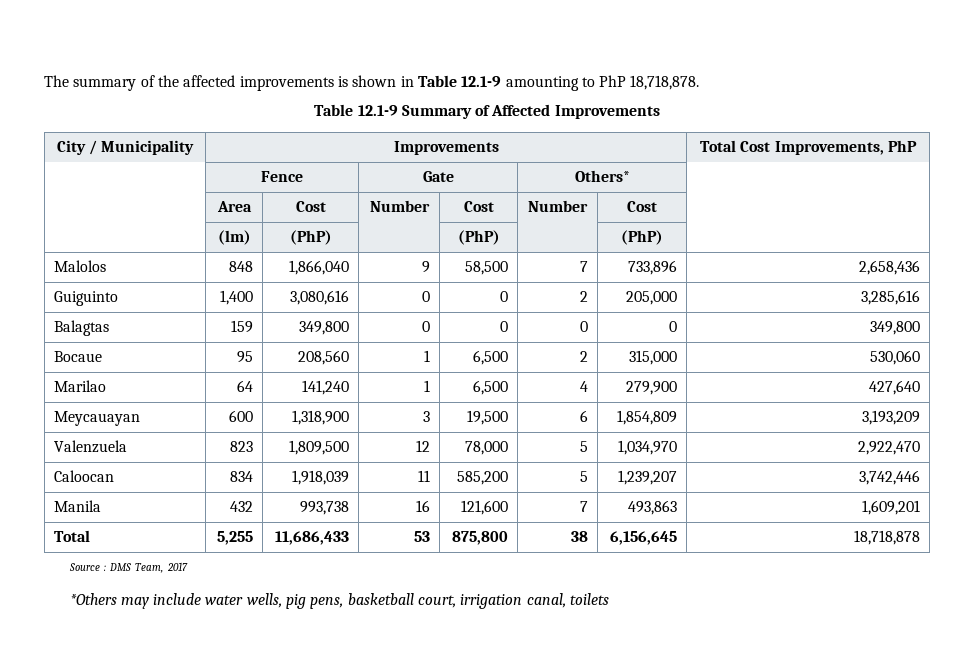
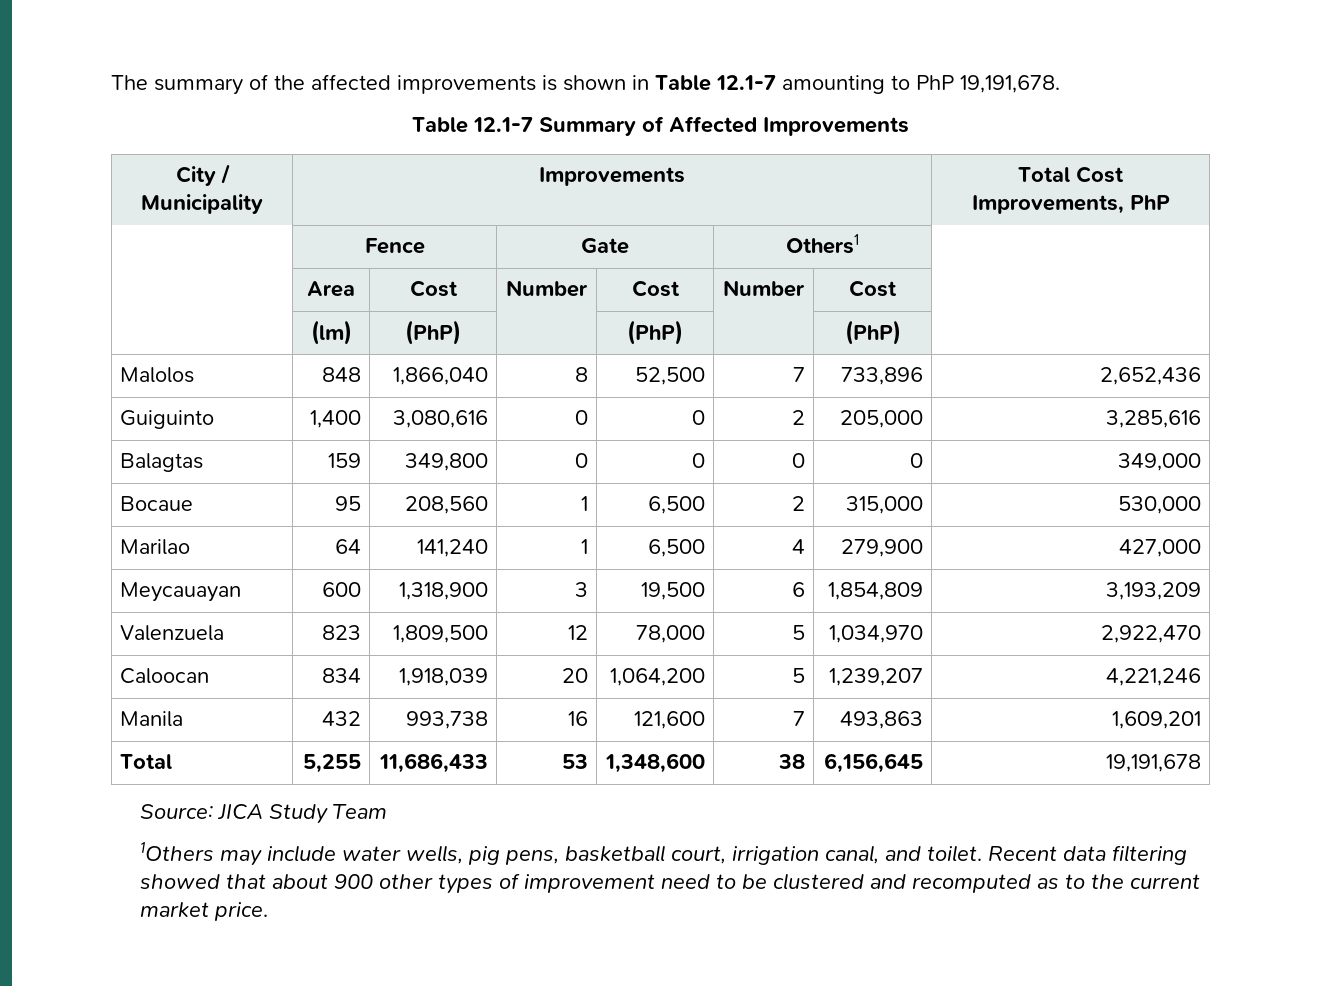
[461,76,502,87] 12.1-9 -> [716,75,776,90] 12.1-7
[630,75,700,90] [314,104,398,116] 18,718,878. // Table 12.1-9 -> [960,75,1060,93] [412,117,533,133] 19,191,678. // Table 12.1-7
[574,170,630,182] Others* -> [786,234,859,254] Others1
[421,261,430,273] [464,261,508,275] 9 | 58,500 -> [575,367,589,382] [635,367,706,385] 8 | 52,500
[858,260,920,275] 2,658,436 -> [1100,367,1202,385] 2,652,436
[869,321,920,335] 349,800 -> [1118,453,1202,471] 349,000
[869,350,920,365] 530,060 -> [1118,496,1202,514] 530,000
[868,380,920,395] 427,640 -> [1119,539,1202,557] 427,000
[417,470,430,482] [456,471,508,485] 11 | 585,200 -> [562,668,589,683] [610,668,706,686] 20 | 1,064,200
[858,470,920,485] 3,742,446 -> [1106,668,1202,686] 4,221,246
[451,531,508,545] 875,800 -> [605,753,706,773] 1,348,600
[853,530,920,545] [68,562,188,573] [69,593,117,605] 18,718,878 // Source : DMS Team, 2017 // *Others -> [1106,754,1202,772] [139,804,387,824] [139,842,214,861] 19,191,678 // Source: JICA Study Team // 1Others
[570,593,610,605] toilets -> [884,845,1187,865] [139,873,1200,894] [139,902,268,921] and toilet. Recent data filtering showed that about 900 other types of improvement need to be clustered and recomputed as to the current market price.

